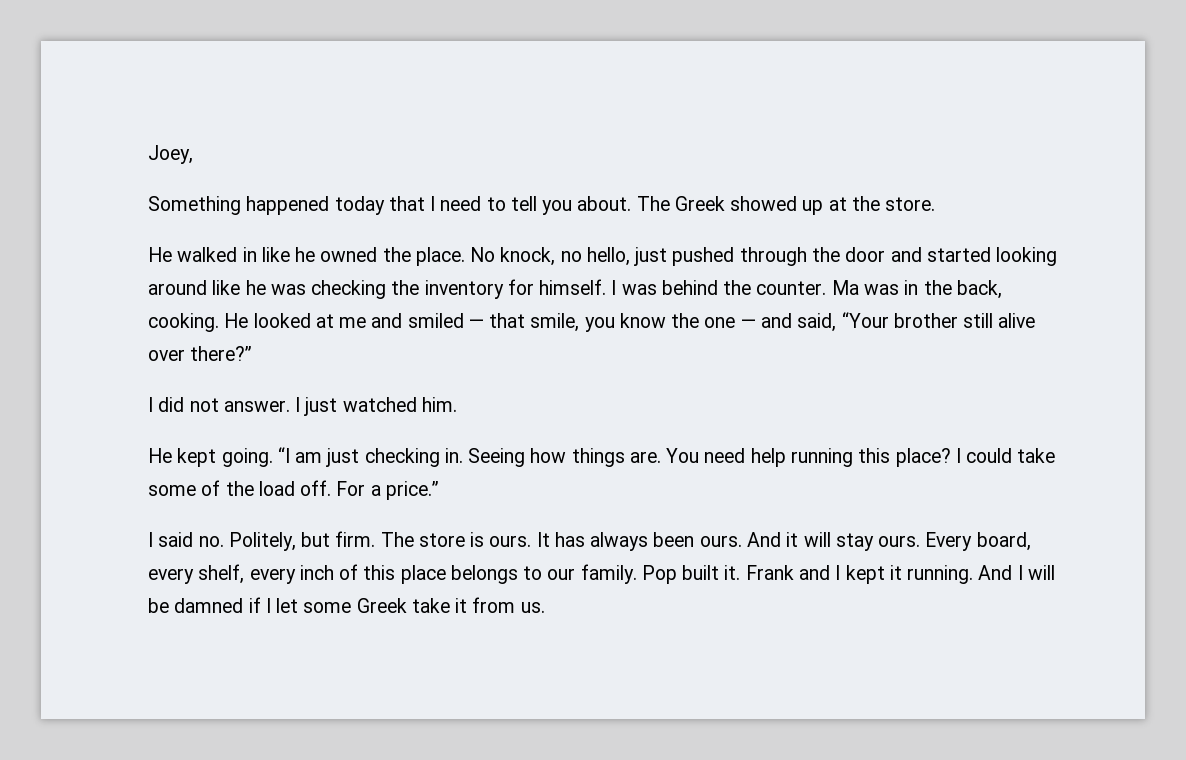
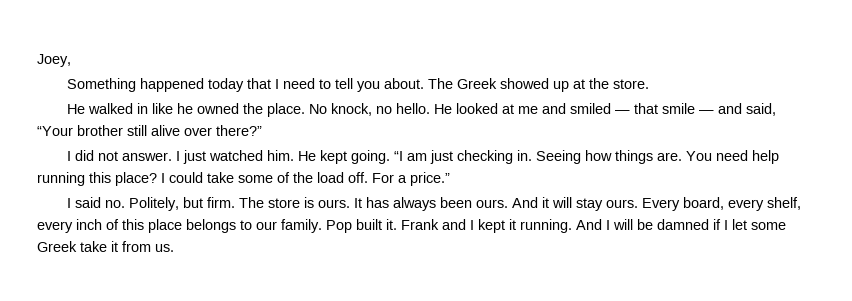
[586,247,1058,266] [148,279,1002,299] [148,313,219,332] hello, just pushed through the door and started looking around like he was checking the inventory for himself. I was behind the counter. Ma was in the back, cooking. -> [395,103,430,114] hello.
[530,313,736,332] smile, you know the one -> [661,103,695,114] smile
(457, 404) // -> (294, 155) none

